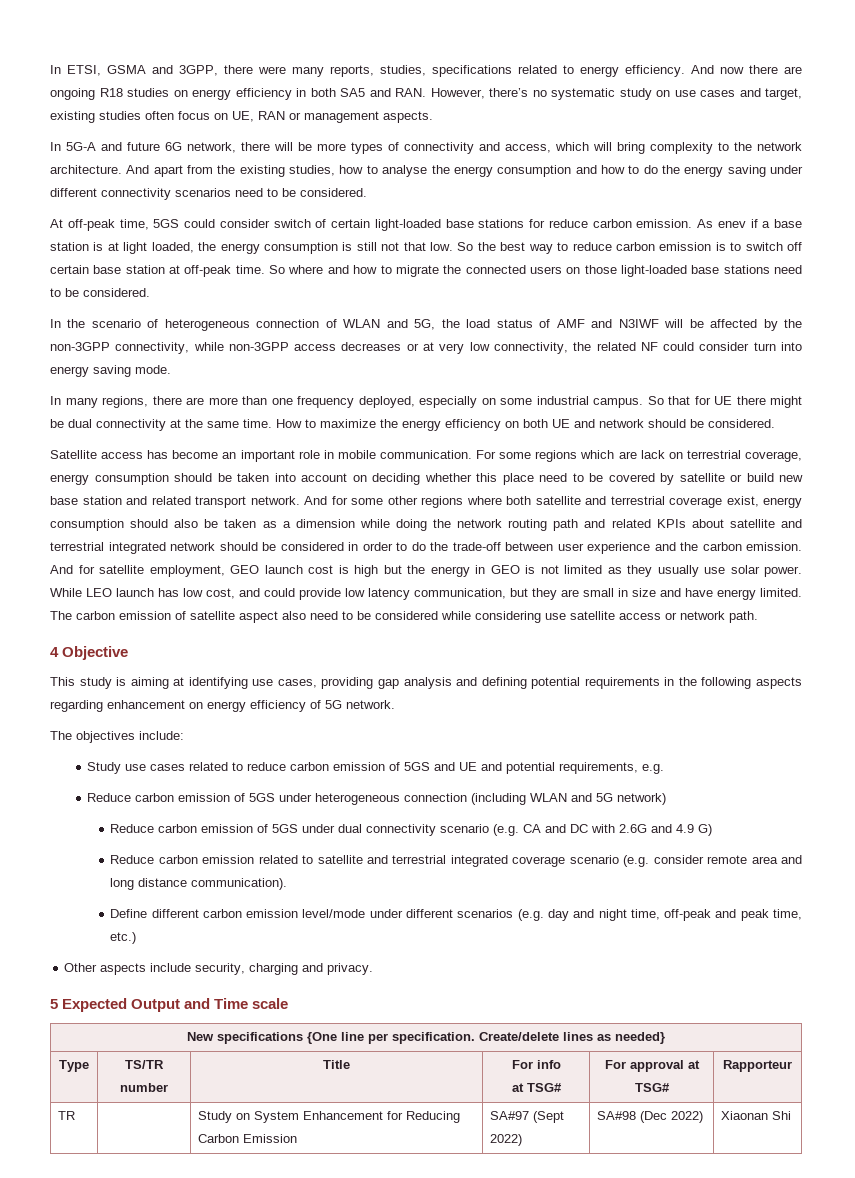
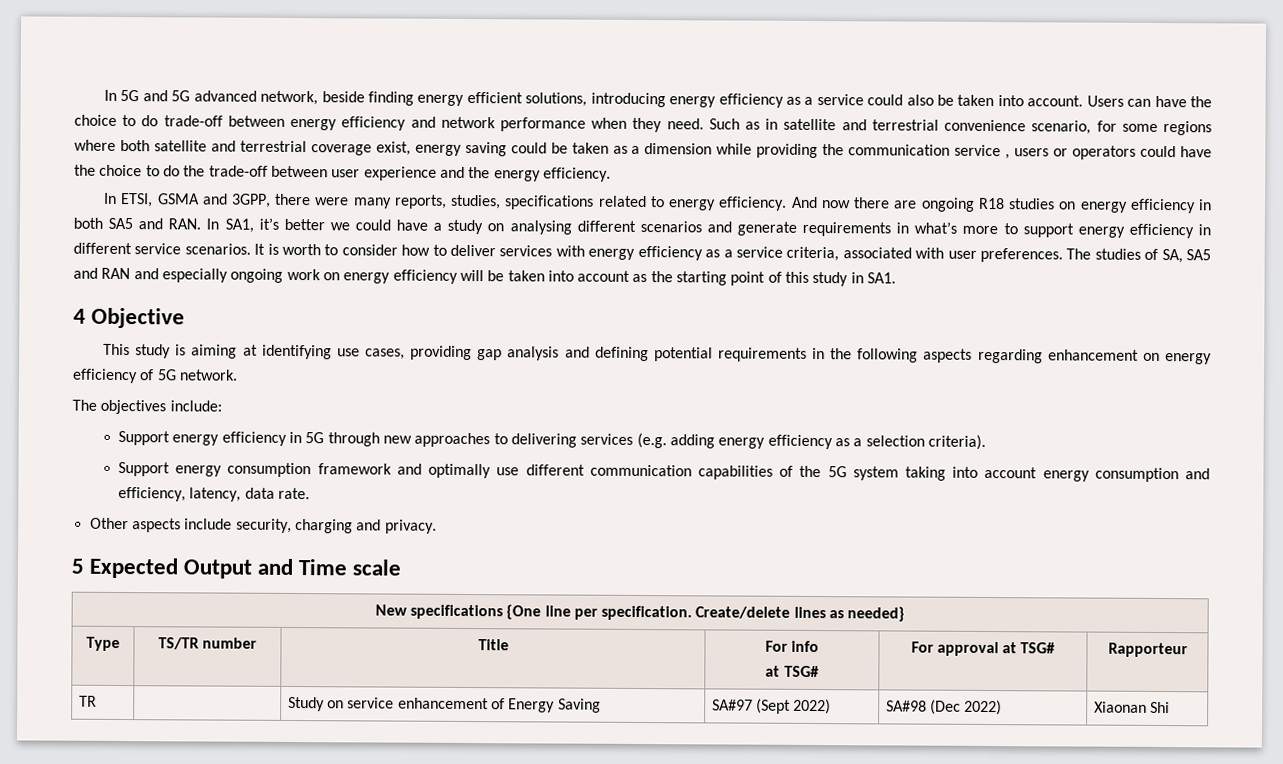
[50,65,61,74] In -> [104,89,1212,108] [74,114,1213,136] [74,139,1213,160] [74,164,611,182] [104,192,118,204] In 5G and 5G advanced network, beside finding energy efficient solutions, introducing energy efficiency as a service could also be taken into account. Users can have the choice to do trade-off between energy efficiency and network performance when they need. Such as in satellite and terrestrial convenience scenario, for some regions where both satellite and terrestrial coverage exist, energy saving could be taken as a dimension while providing the communication service , users or operators could have the choice to do the trade-off between user experience and the energy efficiency. // In
[430,88,802,100] [50,111,433,123] [50,142,802,154] [50,165,804,177] [50,188,367,200] [50,219,802,231] [50,242,802,254] [50,265,803,277] [50,288,150,297] [50,319,803,331] [50,342,802,354] [50,365,171,377] [50,396,802,408] [50,419,775,431] [50,450,802,462] [50,473,803,485] [50,496,802,508] [50,519,802,531] [50,542,802,554] [50,565,802,577] [50,588,802,600] [50,611,758,623] However, there’s no systematic study on use cases and target, existing studies often focus on UE, RAN or management aspects. // In 5G-A and future 6G network, there will be more types of connectivity and access, which will bring complexity to the network architecture. And apart from the existing studies, how to analyse the energy consumption and how to do the energy saving under different connectivity scenarios need to be considered. // At off-peak time, 5GS could consider switch of certain light-loaded base stations for reduce carbon emission. As enev if a base station is at light loaded, the energy consumption is still not that low. So the best way to reduce carbon emission is to switch off certain base station at off-peak time. So where and how to migrate the connected users on those light-loaded base stations need to be considered. // In the scenario of heterogeneous connection of WLAN and 5G, the load status of AMF and N3IWF will be affected by the non-3GPP connectivity, while non-3GPP access decreases or at very low connectivity, the related NF could consider turn into energy saving mode. // In many regions, there are more than one frequency deployed, especially on some industrial campus. So that for UE there might be dual connectivity at the same time. How to maximize the energy efficiency on both UE and network should be considered. // Satellite access has become an important role in mobile communication. For some regions which are lack on terrestrial coverage, energy consumption should be taken into account on deciding whether this place need to be covered by satellite or build new base station and related transport network. And for some other regions where both satellite and terrestrial coverage exist, energy consumption should also be taken as a dimension while doing the network routing path and related KPIs about satellite and terrestrial integrated network should be considered in order to do the trade-off between user experience and the carbon emission. And for satellite employment, GEO launch cost is high but the energy in GEO is not limited as they usually use solar power. While LEO launch has low cost, and could provide low latency communication, but they are small in size and have energy limited. The carbon emission of satellite aspect also need to be considered while considering use satellite access or network path. -> [206,217,1211,239] [73,242,1211,264] [73,267,897,287] In SA1, it’s better we could have a study on analysing different scenarios and generate requirements in what’s more to support energy efficiency in different service scenarios. It is worth to consider how to deliver services with energy efficiency as a service criteria, associated with user preferences. The studies of SA, SA5 and RAN and especially ongoing work on energy efficiency will be taken into account as the starting point of this study in SA1.
[87,762,665,774] [87,793,667,805] [110,824,713,836] [110,855,802,867] [110,878,288,890] [110,909,803,921] [110,932,137,944] Study use cases related to reduce carbon emission of 5GS and UE and potential requirements, e.g. // Reduce carbon emission of 5GS under heterogeneous connection (including WLAN and 5G network) // Reduce carbon emission of 5GS under dual connectivity scenario (e.g. CA and DC with 2.6G and 4.9 G) // Reduce carbon emission related to satellite and terrestrial integrated coverage scenario (e.g. consider remote area and long distance communication). // Define different carbon emission level/mode under different scenarios (e.g. day and night time, off-peak and peak time, etc.) -> [118,430,986,450] [118,461,1210,483] [118,486,311,502] Support energy efficiency in 5G through new approaches to delivering services (e.g. adding energy efficiency as a selection criteria). // Support energy consumption framework and optimally use different communication capabilities of the 5G system taking into account energy consumption and efficiency, latency, data rate.
[254,1111,461,1123] [198,1134,298,1143] System Enhancement for Reducing Carbon Emission -> [347,697,601,713] service enhancement of Energy Saving

